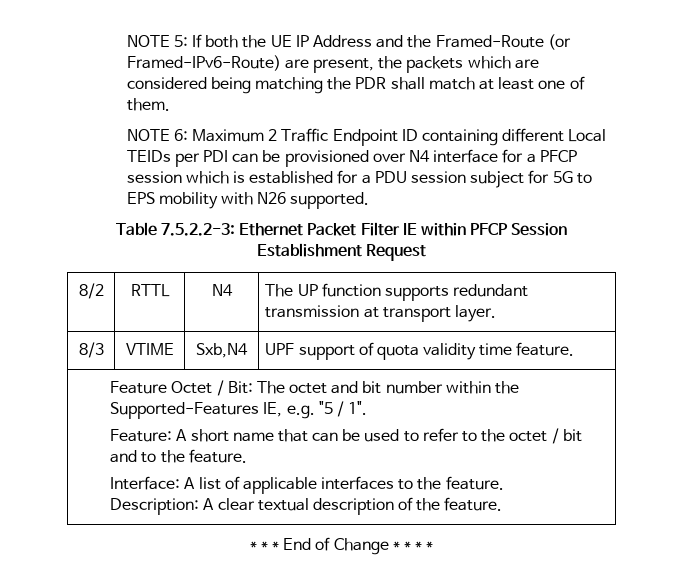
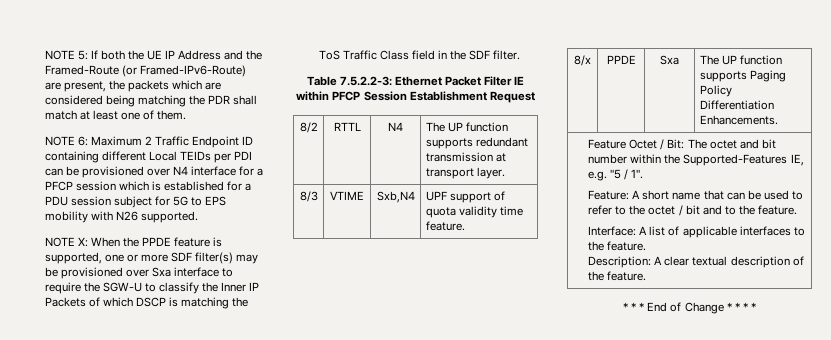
(370, 200) none -> [44,237,223,247] [44,252,259,264] [44,267,234,279] [44,282,260,294] [44,297,249,309] [318,50,521,60] // NOTE X: When the PPDE feature is supported, one or more SDF filter(s) may be provisioned over Sxa interface to require the SGW-U to classify the Inner IP Packets of which DSCP is matching the ToS Traffic Class field in the SDF filter.
(575, 349) none -> [574,55,591,66] [606,55,636,64] [660,55,679,65] [699,55,783,65] [699,70,786,82] [699,85,732,97] [699,100,774,110] [699,115,778,125] // 8/x | PPDE | Sxa | The UP function supports Paging Policy Differentiation Enhancements.

